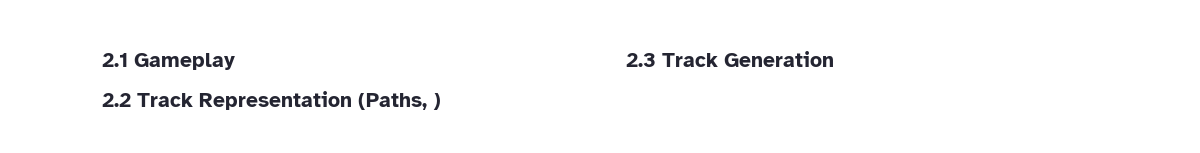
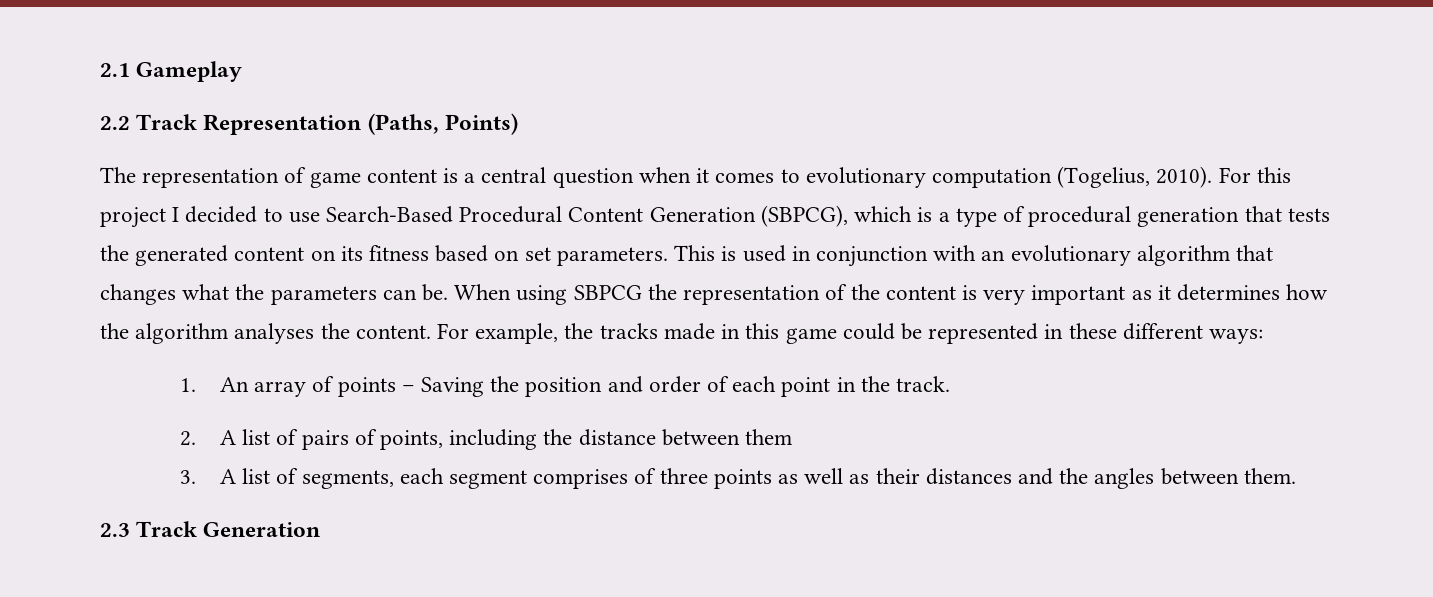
[433,93,441,110] ) -> [444,113,518,135] [100,166,1291,188] [100,205,1330,228] [100,245,1273,267] [100,284,1329,305] [100,323,1263,344] [179,376,951,397] [179,429,793,450] [179,468,1296,489] Points) // The representation of game content is a central question when it comes to evolutionary computation (Togelius, 2010). For this project I decided to use Search-Based Procedural Content Generation (SBPCG), which is a type of procedural generation that tests the generated content on its fitness based on set parameters. This is used in conjunction with an evolutionary algorithm that changes what the parameters can be. When using SBPCG the representation of the content is very important as it determines how the algorithm analyses the content. For example, the tracks made in this game could be represented in these different ways: // 1. An array of points – Saving the position and order of each point in the track. // 2. A list of pairs of points, including the distance between them // 3. A list of segments, each segment comprises of three points as well as their distances and the angles between them.

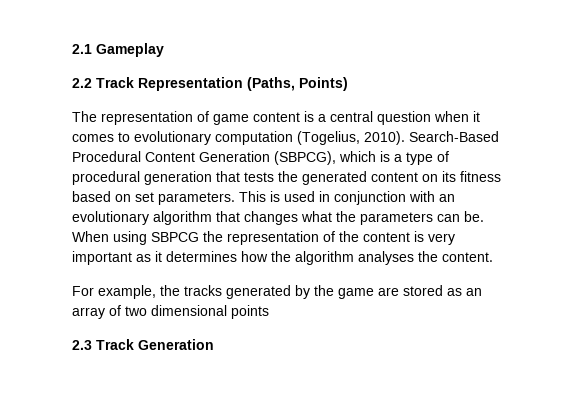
[1218,167,1291,183] [100,206,320,228] For this project I decided to use -> (405, 138) none
(431, 332) none -> (493, 257) //
[663,323,1263,344] [179,376,951,397] [179,429,793,450] [179,468,1296,489] made in this game could be represented in these different ways: // 1. An array of points – Saving the position and order of each point in the track. // 2. A list of pairs of points, including the distance between them // 3. A list of segments, each segment comprises of three points as well as their distances and the angles between them. -> [226,285,482,299] [72,305,269,319] generated by the game are stored as an array of two dimensional points

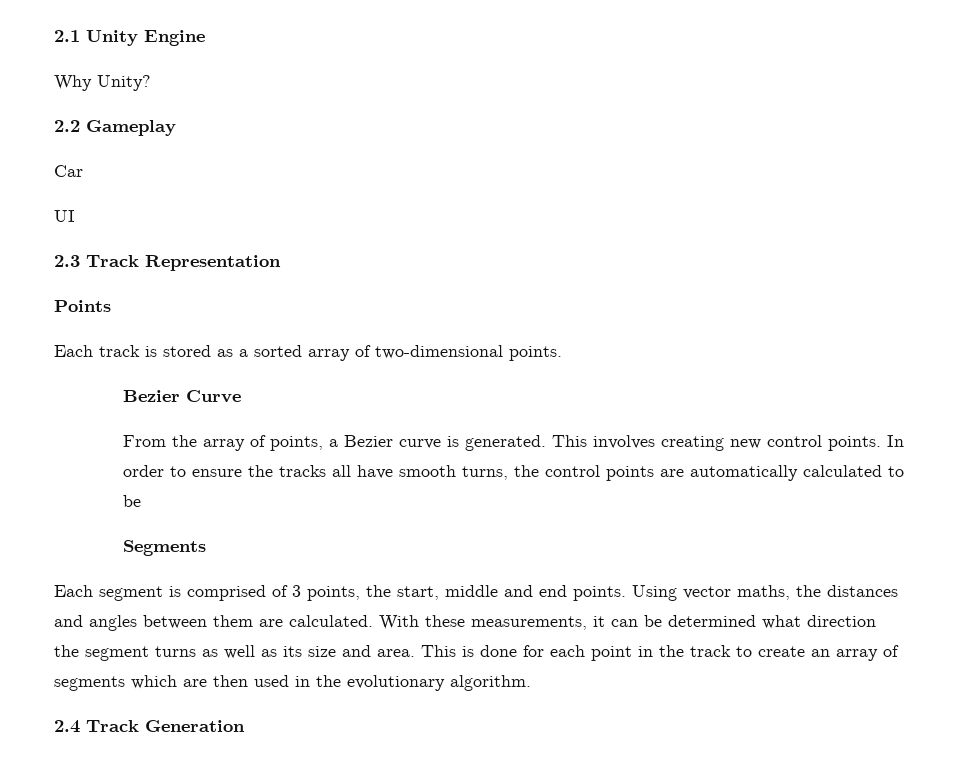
[96,43,164,57] [72,77,348,91] [72,111,480,125] [72,131,499,145] [72,151,449,165] [72,171,501,185] [72,191,455,205] [72,211,484,225] [72,231,455,245] [72,251,493,265] [72,285,482,299] [72,305,269,319] [72,340,92,350] Gameplay // 2.2 Track Representation (Paths, Points) // The representation of game content is a central question when it comes to evolutionary computation (Togelius, 2010). Search-Based Procedural Content Generation (SBPCG), which is a type of procedural generation that tests the generated content on its fitness based on set parameters. This is used in conjunction with an evolutionary algorithm that changes what the parameters can be. When using SBPCG the representation of the content is very important as it determines how the algorithm analyses the content. // For example, the tracks generated by the game are stored as an array of two dimensional points // 2.3 -> [86,30,205,46] [54,75,151,91] [54,120,176,136] [54,165,83,177] [54,210,75,222] [54,255,281,271] [54,300,111,312] [54,345,562,361] [122,390,241,403] [122,435,904,451] [122,465,904,481] [122,495,141,507] [122,540,206,556] [54,585,898,601] [54,615,876,631] [54,645,899,661] [54,675,531,691] [54,720,80,733] Unity Engine // Why Unity? // 2.2 Gameplay // Car // UI // 2.3 Track Representation // Points // Each track is stored as a sorted array of two-dimensional points. // Bezier Curve // From the array of points, a Bezier curve is generated. This involves creating new control points. In order to ensure the tracks all have smooth turns, the control points are automatically calculated to be // Segments // Each segment is comprised of 3 points, the start, middle and end points. Using vector maths, the distances and angles between them are calculated. With these measurements, it can be determined what direction the segment turns as well as its size and area. This is done for each point in the track to create an array of segments which are then used in the evolutionary algorithm. // 2.4

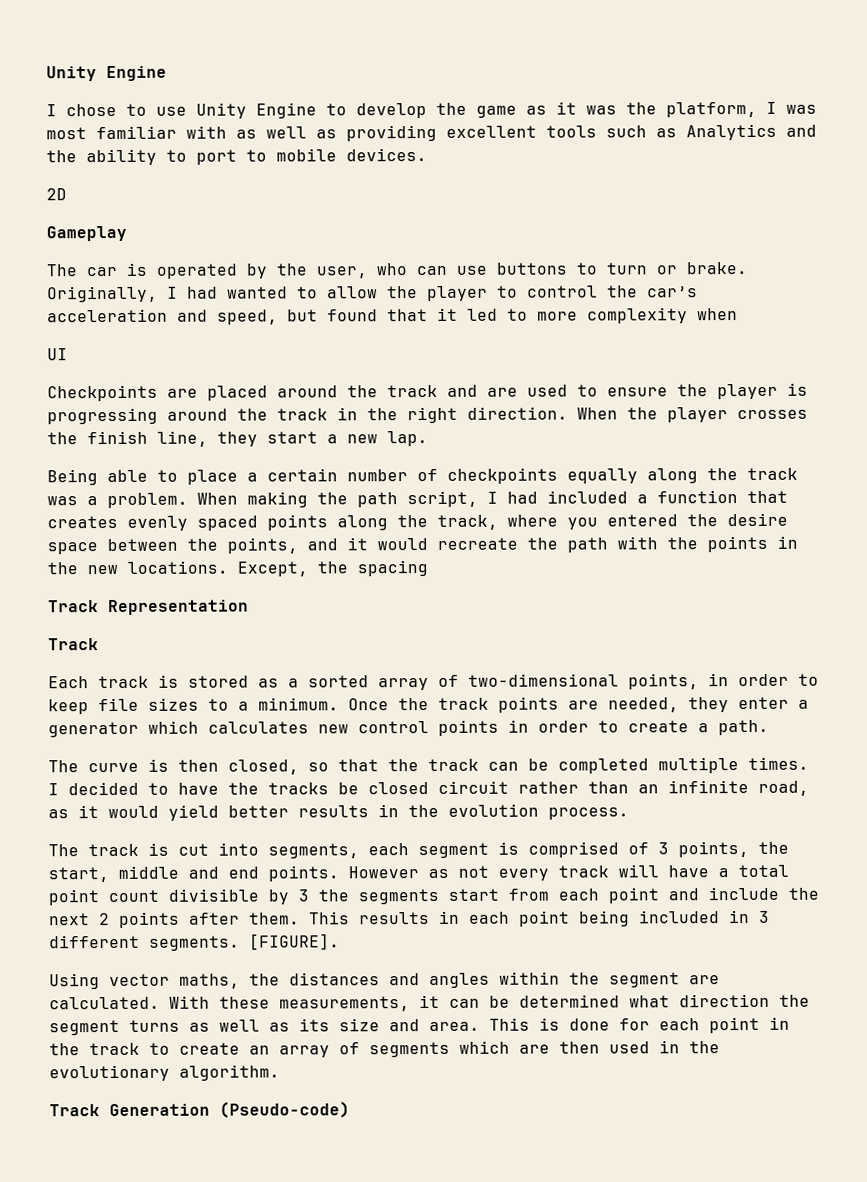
[54,30,80,42] 2.1 -> (46, 74) none
[54,75,151,91] [54,120,176,136] [54,165,83,177] [54,210,75,222] [54,255,80,267] Why Unity? // 2.2 Gameplay // Car // UI // 2.3 -> [46,101,817,119] [46,123,817,142] [46,148,427,166] [46,188,67,201] [46,225,127,242] [46,262,748,279] [47,285,698,303] [47,307,738,325] [47,348,68,361] [47,382,808,402] [47,406,808,425] [47,430,428,447] [47,467,798,486] [47,490,788,509] [47,512,788,531] [47,535,798,555] [47,560,428,577] I chose to use Unity Engine to develop the game as it was the platform, I was most familiar with as well as providing excellent tools such as Analytics and the ability to port to mobile devices. // 2D // Gameplay // The car is operated by the user, who can use buttons to turn or brake. Originally, I had wanted to allow the player to control the car’s acceleration and speed, but found that it led to more complexity when // UI // Checkpoints are placed around the track and are used to ensure the player is progressing around the track in the right direction. When the player crosses the finish line, they start a new lap. // Being able to place a certain number of checkpoints equally along the track was a problem. When making the path script, I had included a function that creates evenly spaced points along the track, where you entered the desire space between the points, and it would recreate the path with the points in the new locations. Except, the spacing //
[54,300,111,312] Points -> [48,638,99,651] Track
[509,346,562,361] [122,390,241,403] [122,435,904,451] [122,465,904,481] [122,495,141,507] [122,540,206,556] [54,585,93,597] points. // Bezier Curve // From the array of points, a Bezier curve is generated. This involves creating new control points. In order to ensure the tracks all have smooth turns, the control points are automatically calculated to be // Segments // Each -> [628,673,819,690] [48,696,809,715] [48,719,769,738] [48,756,809,775] [48,780,809,796] [48,803,629,821] [48,842,409,859] points, in order to keep file sizes to a minimum. Once the track points are needed, they enter a generator which calculates new control points in order to create a path. // The curve is then closed, so that the track can be completed multiple times. I decided to have the tracks be closed circuit rather than an infinite road, as it would yield better results in the evolution process. // The track is cut into segments, each
(626, 593) none -> [348,864,789,881] [48,886,819,906] [49,910,770,928] [49,933,340,951] However as not every track will have a total point count divisible by 3 the segments start from each point and include the next 2 points after them. This results in each point being included in 3 different segments. [FIGURE]. //
[143,615,253,629] between them -> [499,971,680,988] within the segment
[54,720,80,733] 2.4 -> (280, 1072) none
(245, 726) none -> [219,1101,350,1118] (Pseudo-code)

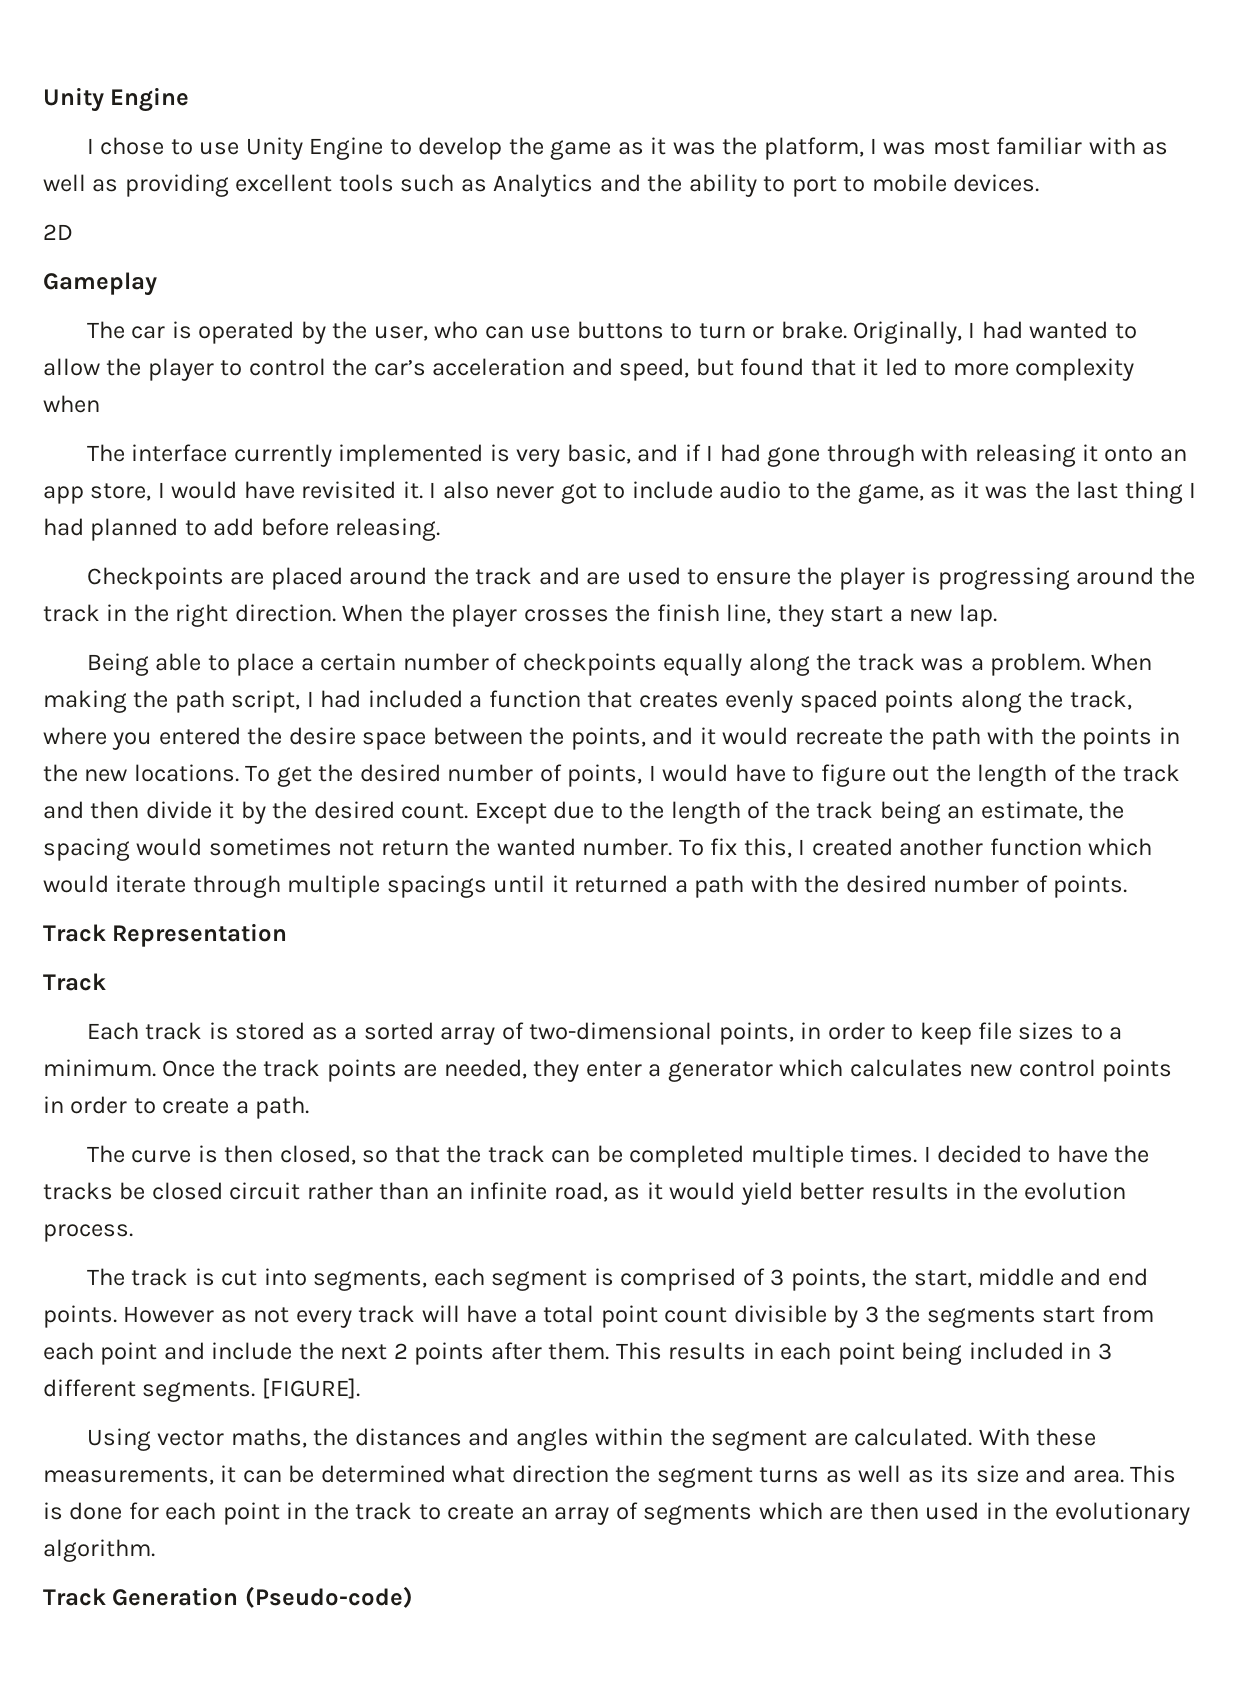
[47,348,68,361] UI -> [86,444,1187,467] [43,481,1197,504] [43,518,441,541] The interface currently implemented is very basic, and if I had gone through with releasing it onto an app store, I would have revisited it. I also never got to include audio to the game, as it was the last thing I had planned to add before releasing.
[237,560,428,577] Except, the spacing -> [245,764,1180,787] [43,801,1125,824] [43,838,1153,861] [43,875,1128,898] To get the desired number of points, I would have to figure out the length of the track and then divide it by the desired count. Except due to the length of the track being an estimate, the spacing would sometimes not return the wanted number. To fix this, I created another function which would iterate through multiple spacings until it returned a path with the desired number of points.

